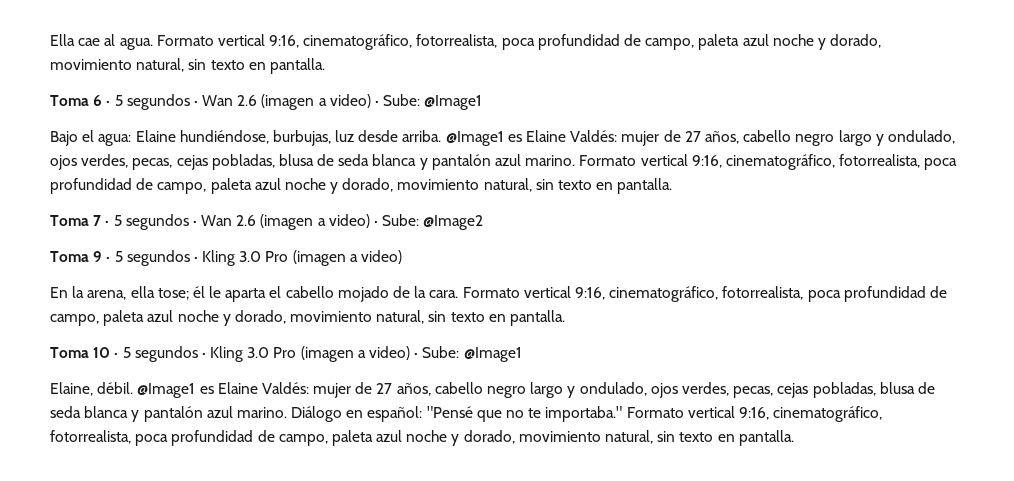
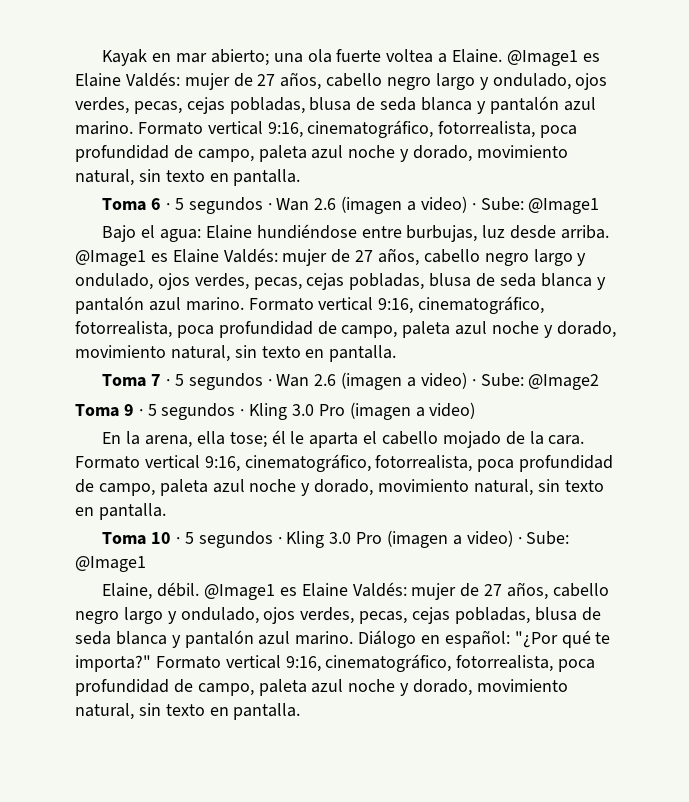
[50,34,153,50] Ella cae al agua. -> [102,49,600,66] [75,72,608,90] [75,96,596,114] [75,121,133,135] Kayak en mar abierto; una ola fuerte voltea a Elaine. @Image1 es Elaine Valdés: mujer de 27 años, cabello negro largo y ondulado, ojos verdes, pecas, cejas pobladas, blusa de seda blanca y pantalón azul marino.
[179,130,269,144] hundiéndose, -> [256,224,402,239] hundiéndose entre
[426,406,623,422] "Pensé que no te importaba." -> [514,630,611,648] [75,655,151,672] "¿Por qué te importa?"

